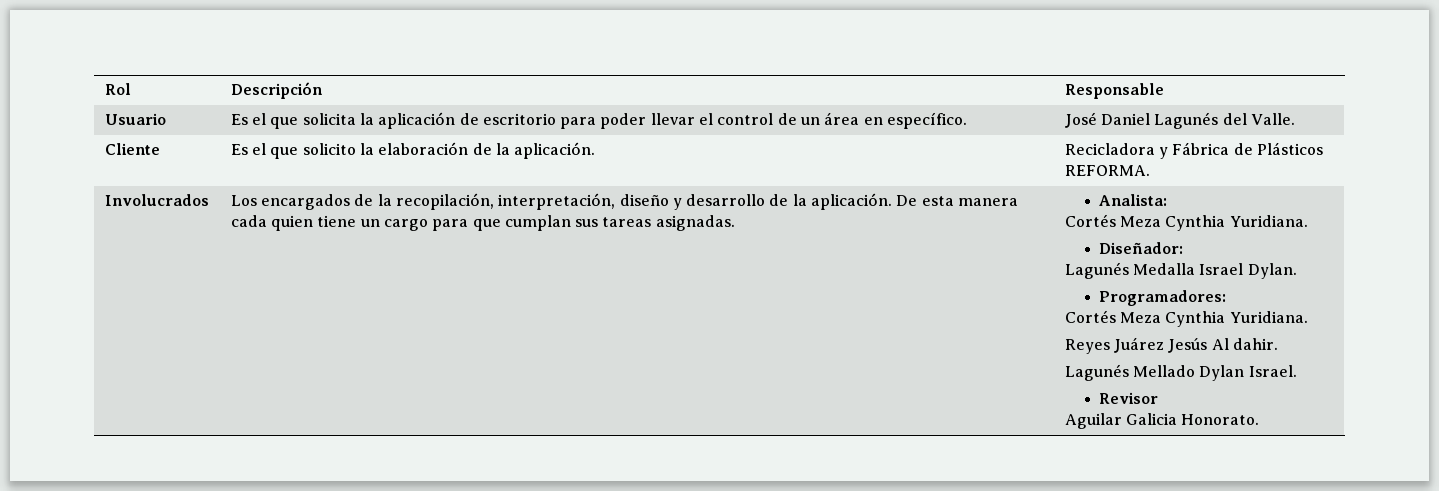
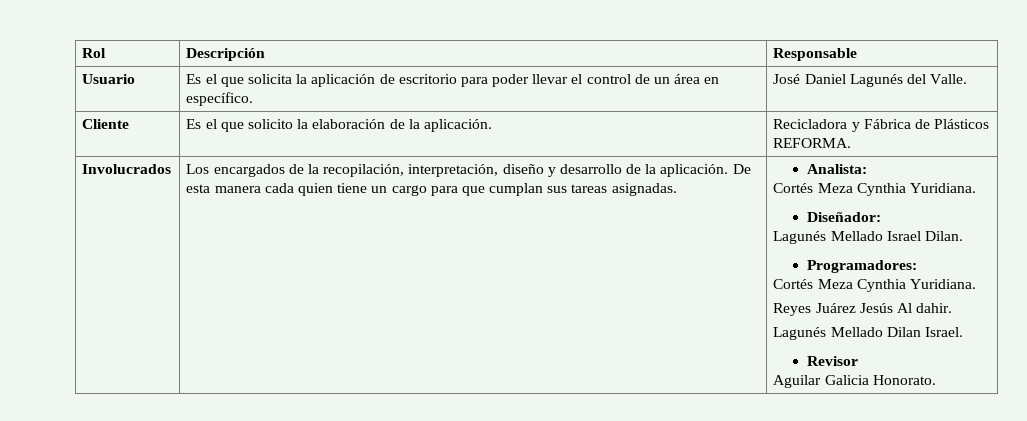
[1132,263,1297,279] Medalla Israel Dylan. -> [830,231,963,241] Mellado Israel Dilan.
[1199,365,1245,381] Dylan -> [886,327,921,337] Dilan

